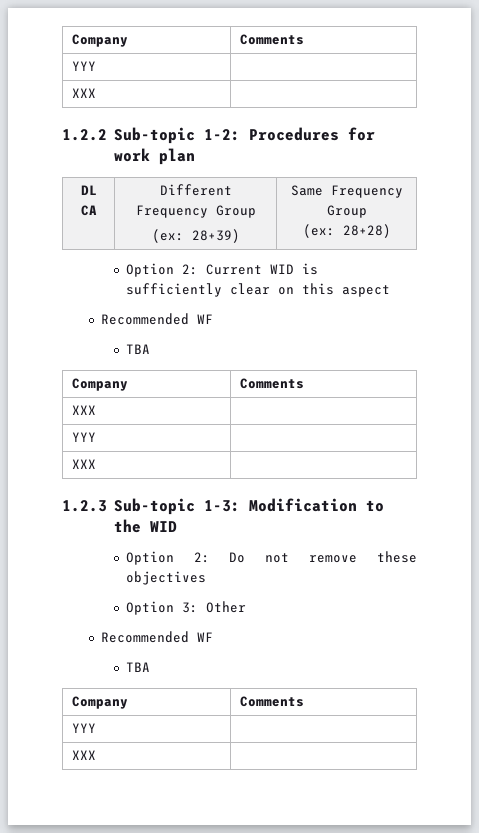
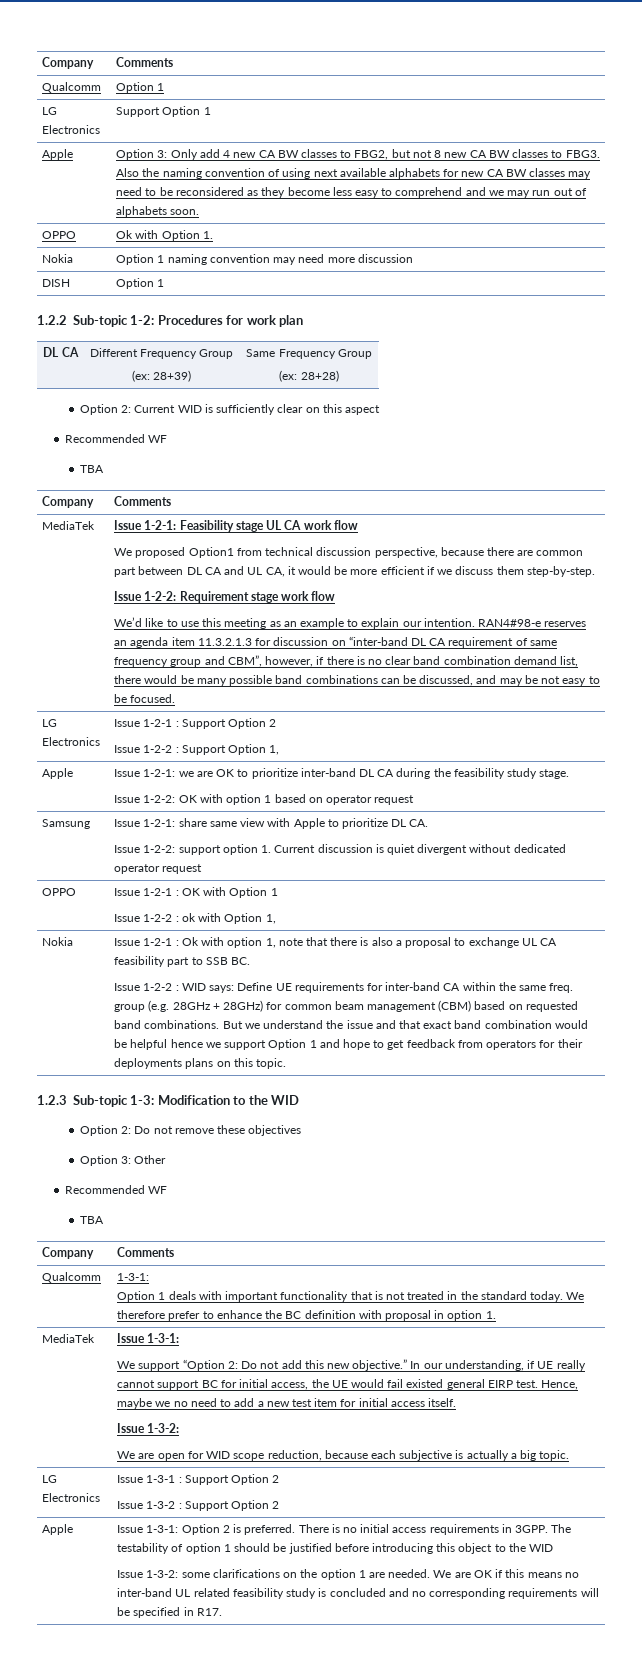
[71,34,128,47] [239,34,304,45] [71,61,96,71] [71,88,96,98] Company | Comments // YYY | // XXX | -> [42,57,95,69] [116,57,174,67] [42,82,102,93] [116,82,165,93] [42,107,58,115] [42,125,101,134] [116,106,211,117] [42,149,74,160] [116,149,600,160] [116,168,592,179] [116,187,587,198] [116,206,200,217] [42,231,77,239] [116,230,213,241] [42,254,74,263] [116,254,413,265] [42,279,71,287] [116,278,165,289] Company | Comments // Qualcomm | Option 1 // LG Electronics | Support Option 1 // Apple | Option 3: Only add 4 new CA BW classes to FBG2, but not 8 new CA BW classes to FBG3. Also the naming convention of using next available alphabets for new CA BW classes may need to be reconsidered as they become less easy to comprehend and we may run out of alphabets soon. // OPPO | Ok with Option 1. // Nokia | Option 1 naming convention may need more discussion // DISH | Option 1
[71,405,96,415] [71,432,96,442] [71,459,96,469] XXX | // YYY | // XXX | -> [42,521,96,530] [114,520,358,532] [114,547,584,558] [114,566,595,577] [114,591,336,603] [114,617,587,629] [114,636,557,648] [114,655,579,667] [114,675,600,686] [114,694,176,703] [42,719,58,727] [42,737,101,746] [114,718,277,729] [114,744,280,755] [42,768,74,779] [114,768,570,779] [114,794,415,805] [42,819,91,829] [114,818,429,829] [114,844,566,855] [114,864,203,874] [42,888,77,896] [114,887,278,898] [114,913,276,924] [42,937,74,946] [114,937,558,948] [114,956,251,967] [114,982,574,993] [114,1000,578,1012] [114,1020,588,1029] [114,1039,583,1050] [114,1058,287,1069] MediaTek | Issue 1-2-1: Feasibility stage UL CA work flow // We proposed Option1 from technical discussion perspective, because there are common part between DL CA and UL CA, it would be more efficient if we discuss them step-by-step. // Issue 1-2-2: Requirement stage work flow // We’d like to use this meeting as an example to explain our intention. RAN4#98-e reserves an agenda item 11.3.2.1.3 for discussion on “inter-band DL CA requirement of same frequency group and CBM”, however, if there is no clear band combination demand list, there would be many possible band combinations can be discussed, and may be not easy to be focused. // LG Electronics | Issue 1-2-1 : Support Option 2 // Issue 1-2-2 : Support Option 1, // Apple | Issue 1-2-1: we are OK to prioritize inter-band DL CA during the feasibility study stage. // Issue 1-2-2: OK with option 1 based on operator request // Samsung | Issue 1-2-1: share same view with Apple to prioritize DL CA. // Issue 1-2-2: support option 1. Current discussion is quiet divergent without dedicated operator request // OPPO | Issue 1-2-1 : OK with Option 1 // Issue 1-2-2 : ok with Option 1, // Nokia | Issue 1-2-1 : Ok with option 1, note that there is also a proposal to exchange UL CA feasibility part to SSB BC. // Issue 1-2-2 : WID says: Define UE requirements for inter-band CA within the same freq. group (e.g. 28GHz + 28GHz) for common beam management (CBM) based on requested band combinations. But we understand the issue and that exact band combination would be helpful hence we support Option 1 and hope to get feedback from operators for their deployments plans on this topic.
[71,723,96,733] [71,750,96,760] YYY | // XXX | -> [42,1272,102,1283] [117,1273,150,1281] [117,1291,585,1302] [117,1310,496,1321] [42,1334,96,1343] [117,1333,180,1343] [117,1359,586,1371] [117,1379,579,1390] [117,1398,457,1409] [117,1423,180,1433] [117,1450,570,1461] [42,1475,58,1483] [42,1493,101,1502] [117,1474,280,1485] [117,1500,280,1511] [42,1524,74,1535] [117,1524,572,1535] [117,1543,554,1554] [117,1569,579,1580] [117,1588,599,1599] [117,1607,222,1618] Qualcomm | 1-3-1: // Option 1 deals with important functionality that is not treated in the standard today. We therefore prefer to enhance the BC definition with proposal in option 1. // MediaTek | Issue 1-3-1: // We support “Option 2: Do not add this new objective.” In our understanding, if UE really cannot support BC for initial access, the UE would fail existed general EIRP test. Hence, maybe we no need to add a new test item for initial access itself. // Issue 1-3-2: // We are open for WID scope reduction, because each subjective is actually a big topic. // LG Electronics | Issue 1-3-1 : Support Option 2 // Issue 1-3-2 : Support Option 2 // Apple | Issue 1-3-1: Option 2 is preferred. There is no initial access requirements in 3GPP. The testability of option 1 should be justified before introducing this object to the WID // Issue 1-3-2: some clarifications on the option 1 are needed. We are OK if this means no inter-band UL related feasibility study is concluded and no corresponding requirements will be specified in R17.

